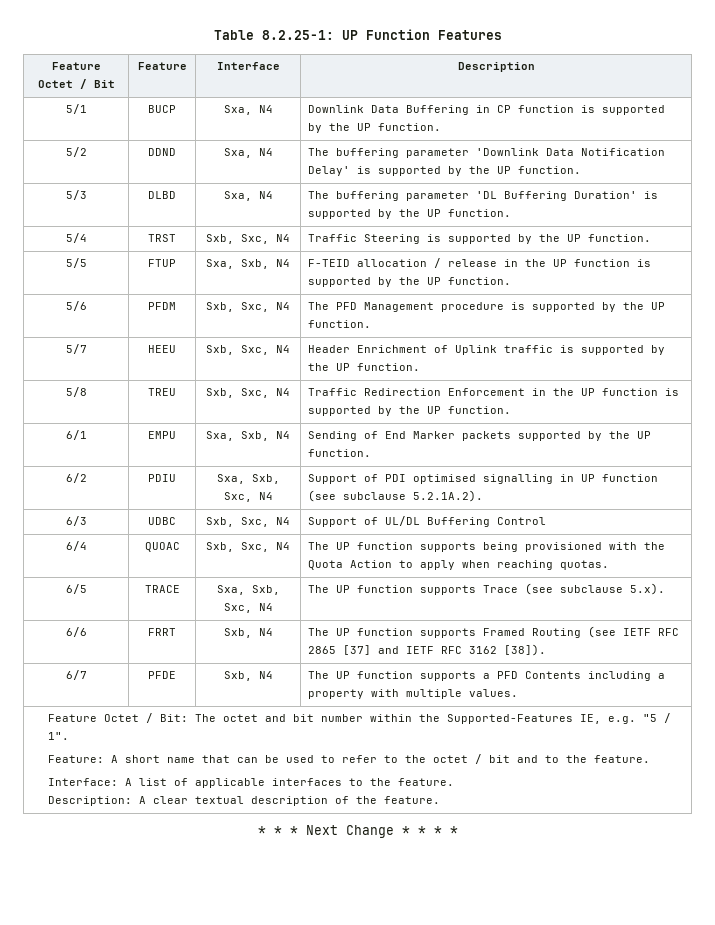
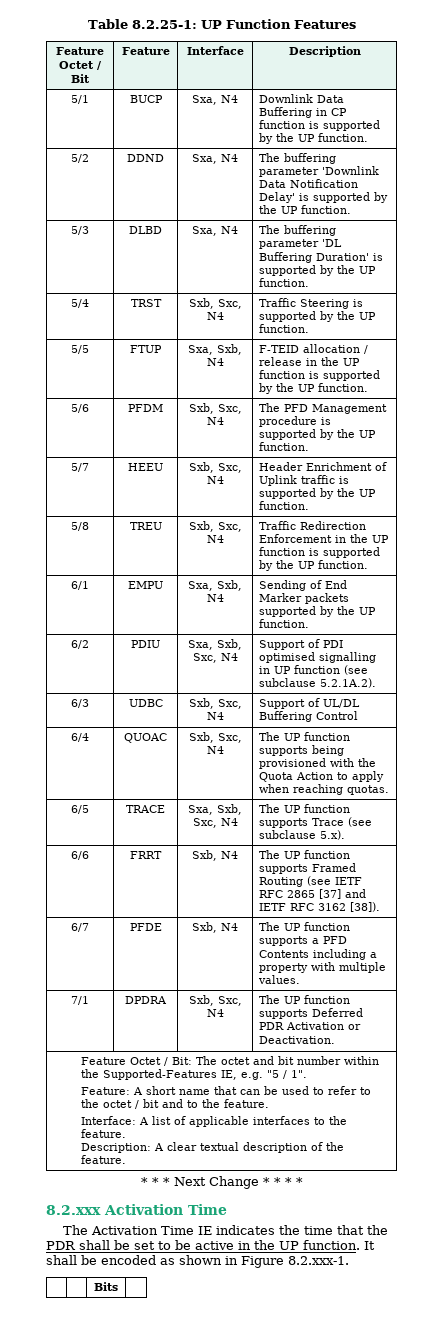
(519, 693) none -> [71,996,89,1005] [125,996,167,1004] [188,995,242,1006] [206,1009,224,1017] [259,995,351,1004] [259,1008,364,1019] [259,1022,362,1030] [259,1036,336,1044] // 7/1 | DPDRA | Sxb, Sxc, N4 | The UP function supports Deferred PDR Activation or Deactivation.
(458, 830) none -> [46,1204,227,1215] [62,1225,388,1235] [46,1240,375,1250] [46,1255,349,1268] [94,1282,118,1291] // 8.2.xxx Activation Time // The Activation Time IE indicates the time that the PDR shall be set to be active in the UP function. It shall be encoded as shown in Figure 8.2.xxx-1. // | | Bits |

